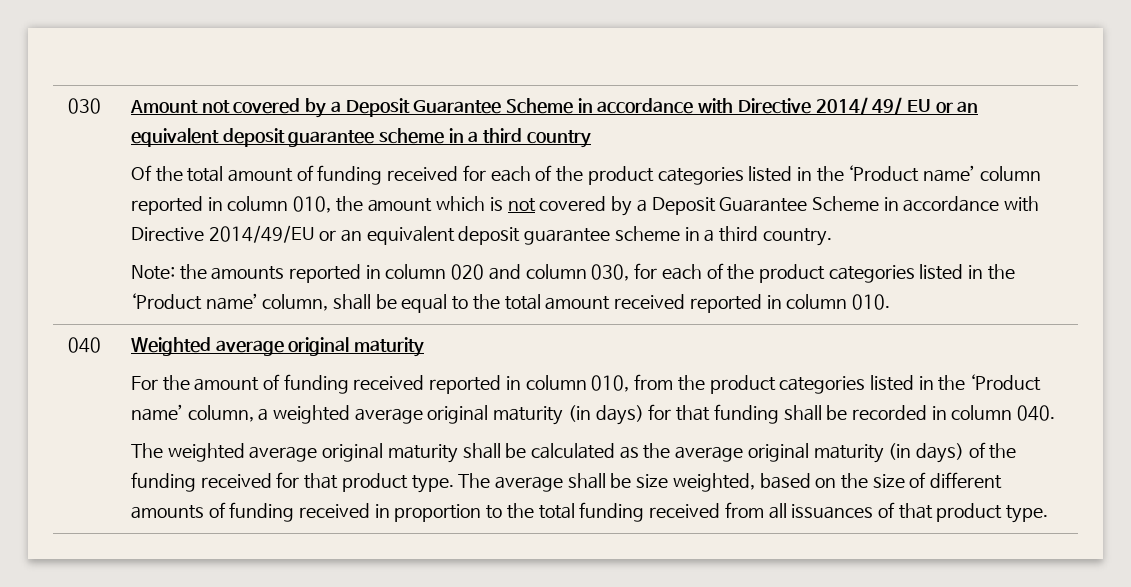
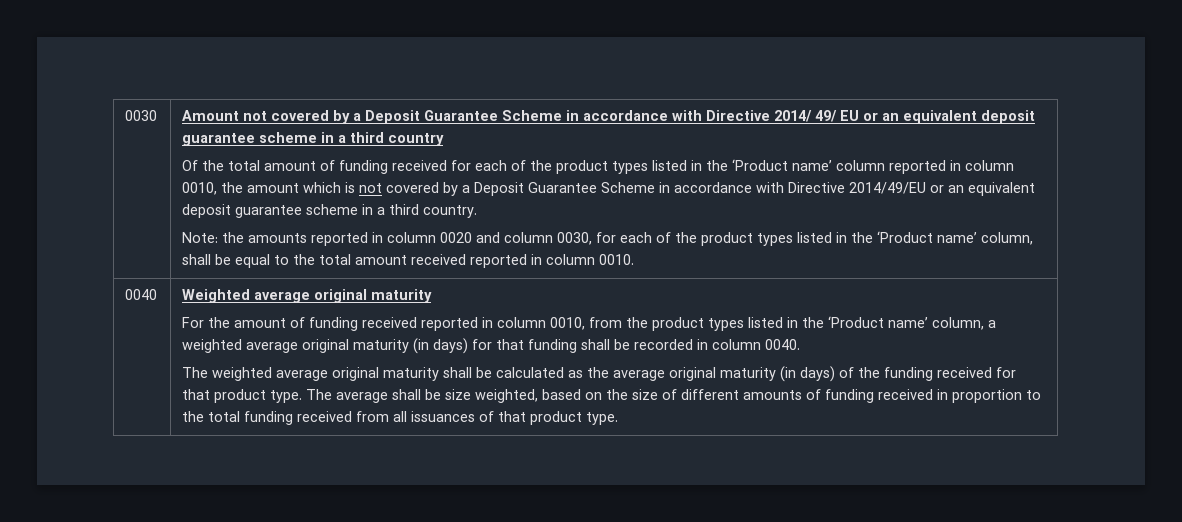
[67,98,101,114] 030 -> [125,110,158,121] 0030
[657,167,744,185] categories -> [612,161,649,174] types
[293,196,332,213] 010, -> [182,182,218,195] 0010,
[451,264,485,280] 020 -> [440,232,473,243] 0020
[591,263,915,283] 030, for each of the product categories -> [557,232,794,246] 0030, for each of the product types
[851,294,890,310] [67,337,101,353] 010. // 040 -> [599,254,635,265] [125,289,158,300] 0010. // 0040
[591,375,630,392] 010, -> [550,317,586,330] 0010,
[779,376,866,394] categories -> [708,318,745,331] types
[1017,405,1056,421] 040. -> [765,339,801,350] 0040.

